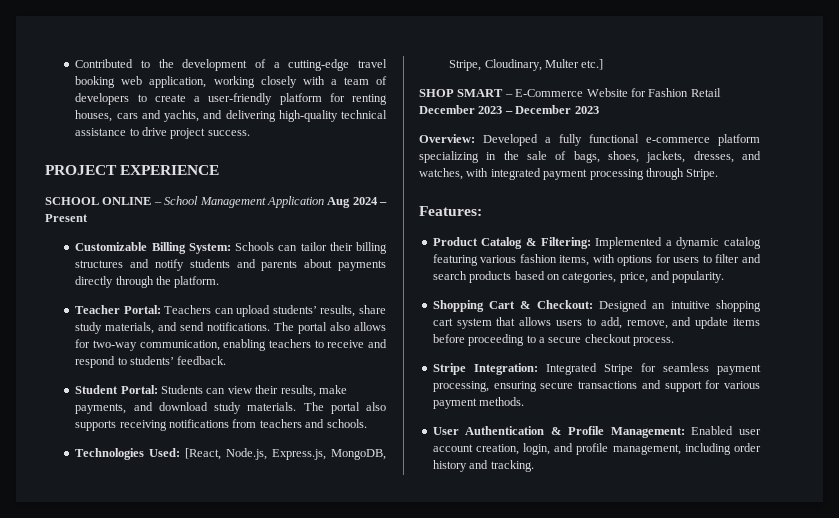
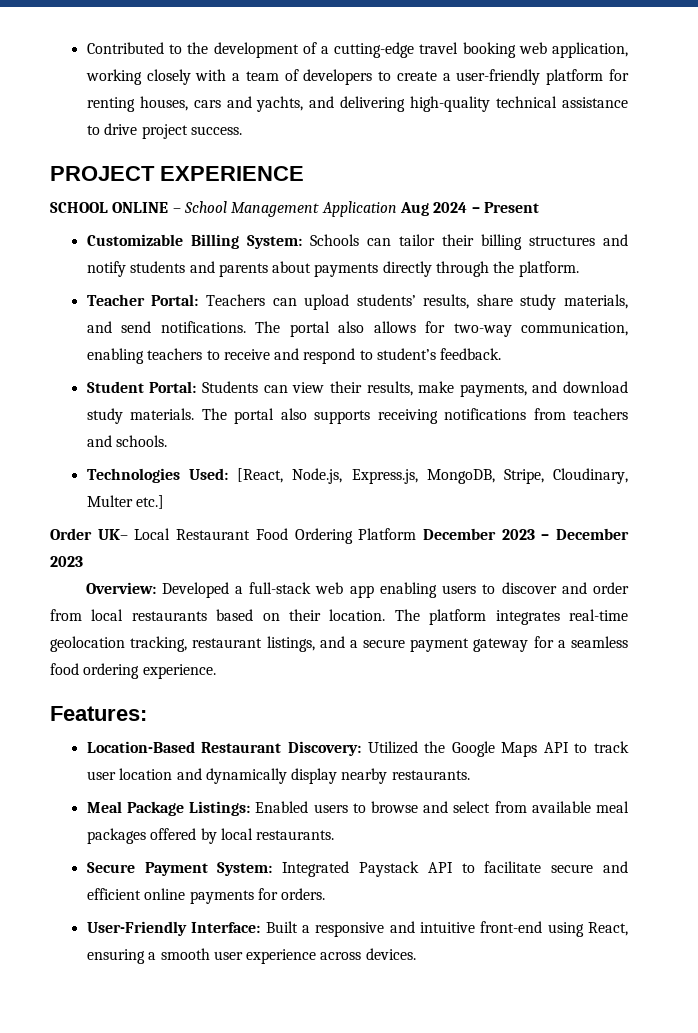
[130,356,175,365] students’ -> [377,348,437,360] student’s
[419,88,721,97] SHOP SMART – E-Commerce Website for Fashion Retail -> [50,528,417,544] Order UK– Local Restaurant Food Ordering Platform
[559,134,760,146] [419,151,761,163] [419,168,719,180] [419,206,482,216] [432,237,761,249] [432,254,761,266] [432,271,725,283] [432,300,761,312] [432,317,760,329] [432,334,674,346] [432,363,761,375] [432,380,760,392] [432,397,525,409] [432,426,761,438] [432,443,761,455] [432,460,534,472] fully functional e-commerce platform specializing in the sale of bags, shoes, jackets, dresses, and watches, with integrated payment processing through Stripe. // Features: // Product Catalog & Filtering: Implemented a dynamic catalog featuring various fashion items, with options for users to filter and search products based on categories, price, and popularity. // Shopping Cart & Checkout: Designed an intuitive shopping cart system that allows users to add, remove, and update items before proceeding to a secure checkout process. // Stripe Integration: Integrated Stripe for seamless payment processing, ensuring secure transactions and support for various payment methods. // User Authentication & Profile Management: Enabled user account creation, login, and profile management, including order history and tracking. -> [249,582,629,598] [50,609,628,625] [50,636,628,652] [50,663,216,679] [50,706,147,721] [86,741,630,757] [86,768,470,784] [86,801,630,816] [86,828,335,844] [86,861,628,877] [86,888,326,904] [86,921,628,937] [86,948,416,964] full-stack web app enabling users to discover and order from local restaurants based on their location. The platform integrates real-time geolocation tracking, restaurant listings, and a secure payment gateway for a seamless food ordering experience. // Features: // Location-Based Restaurant Discovery: Utilized the Google Maps API to track user location and dynamically display nearby restaurants. // Meal Package Listings: Enabled users to browse and select from available meal packages offered by local restaurants. // Secure Payment System: Integrated Paystack API to facilitate secure and efficient online payments for orders. // User-Friendly Interface: Built a responsive and intuitive front-end using React, ensuring a smooth user experience across devices.

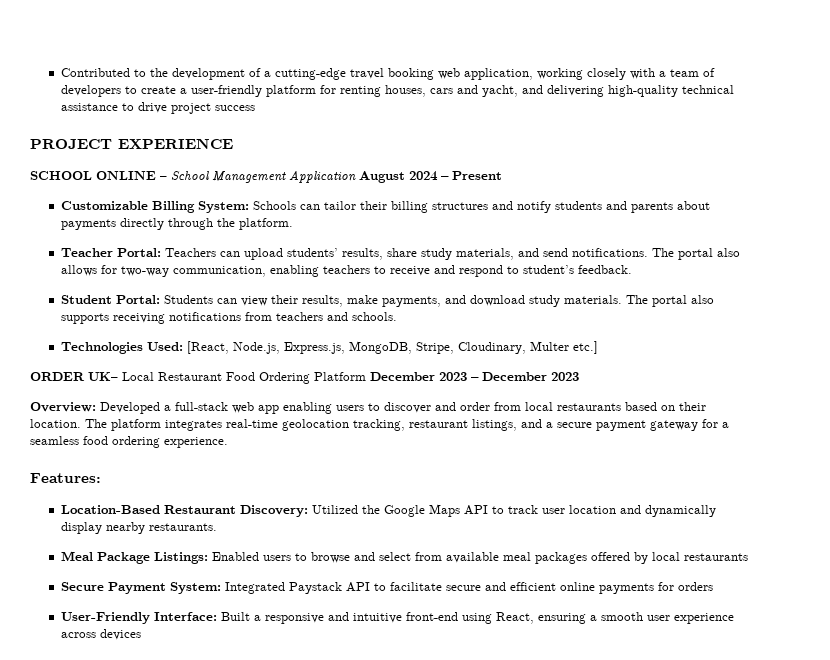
[256,96,304,112] yachts, -> [481,85,518,97] yacht,
[190,126,242,135] success. -> [214,105,255,111] success
[399,202,429,216] Aug -> [359,171,405,183] August
[50,528,92,540] Order -> [30,372,85,381] ORDER
[256,830,335,840] restaurants. -> [683,553,748,561] restaurants
[281,888,326,900] orders. -> [677,582,713,591] orders
[365,948,416,960] devices. -> [99,629,141,640] devices

